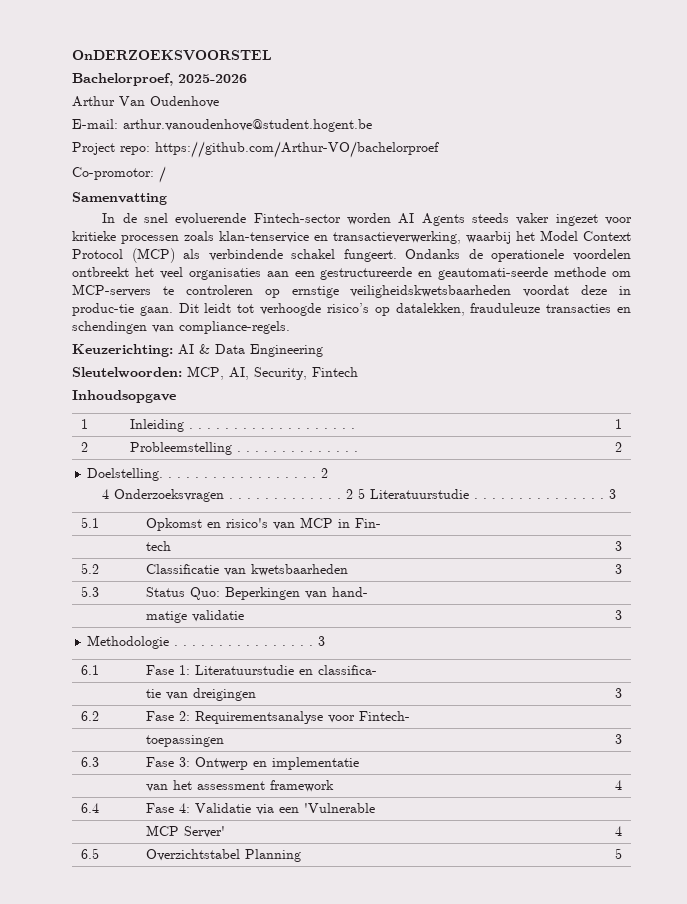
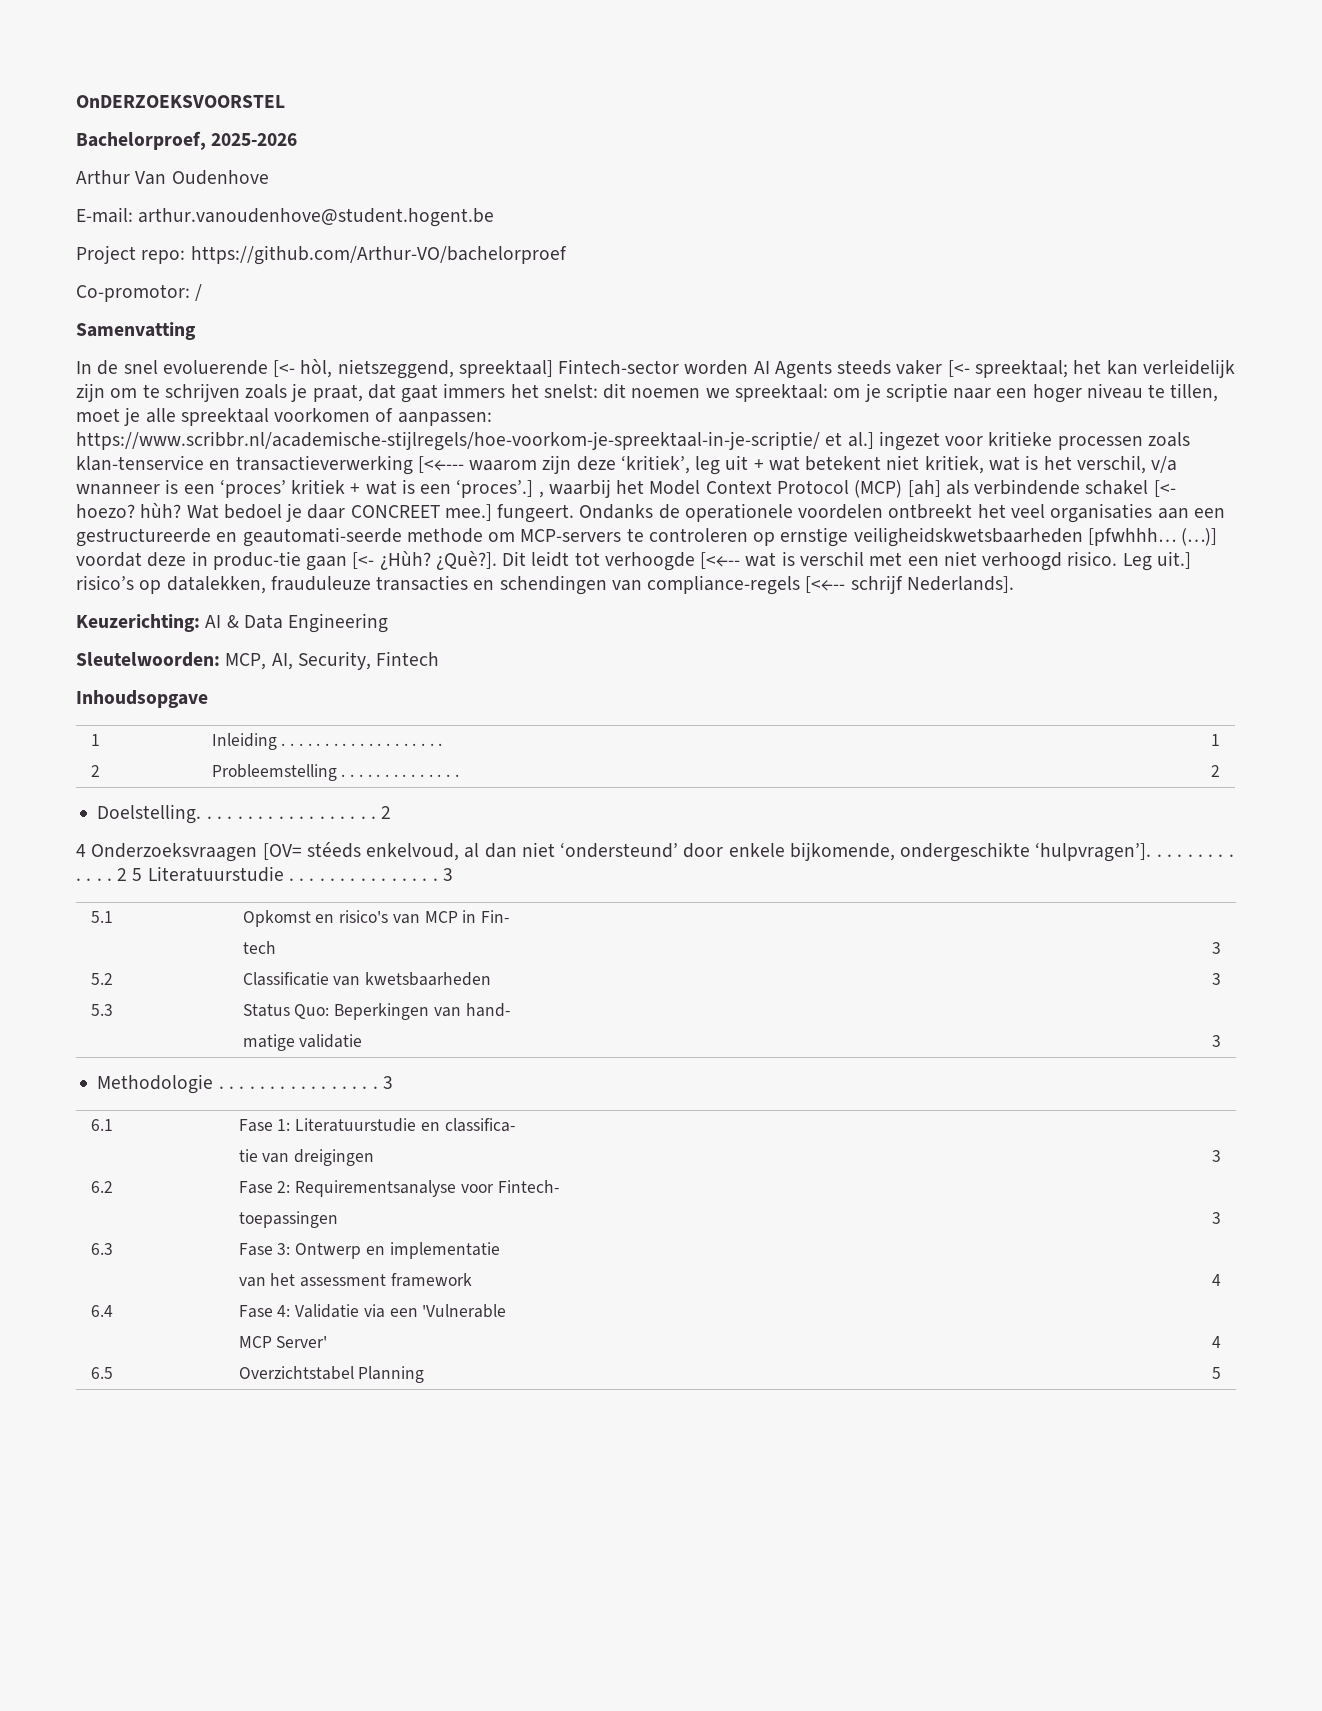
(247, 219) none -> [273,359,553,379] [<- hòl, nietszeggend, spreektaal]
(550, 219) none -> [947,359,1235,378] [76,383,1219,403] [76,407,492,426] [76,431,874,451] [<- spreektaal; het kan verleidelijk zijn om te schrijven zoals je praat, dat gaat immers het snelst: dit noemen we spreektaal: om je scriptie naar een hoger niveau te tillen, moet je alle spreektaal voorkomen of aanpassen: https://www.scribbr.nl/academische-stijlregels/hoe-voorkom-je-spreektaal-in-je-scriptie/ et al.]
[333,231,461,244] transactieverwerking, -> [235,455,1178,475] [76,479,544,498] transactieverwerking [<←--- waarom zijn deze ‘kritiek’, leg uit + wat betekent niet kritiek, wat is het verschil, v/a wnanneer is een ‘proces’ kritiek + wat is een ‘proces’.] ,
(175, 255) none -> [907,480,941,497] [ah]
(336, 254) none -> [1153,480,1176,497] [76,503,492,522] [<- hoezo? hùh? Wat bedoel je daar CONCREET mee.]
(512, 291) none -> [1087,528,1218,546] [pfwhhh… (…)]
[139,303,322,316] gaan. Dit leidt tot verhoogde -> [306,551,1191,571] gaan [<- ¿Hùh? ¿Què?]. Dit leidt tot verhoogde [<←-- wat is verschil met een niet verhoogd risico. Leg uit.]
[179,321,290,334] compliance-regels. -> [647,575,1014,595] compliance-regels [<←-- schrijf Nederlands].
[114,489,234,502] Onderzoeksvragen . -> [91,842,1152,862] Onderzoeksvraagen [OV= stéeds enkelvoud, al dan niet ‘ondersteund’ door enkele bijkomende, ondergeschikte ‘hulpvragen’].

